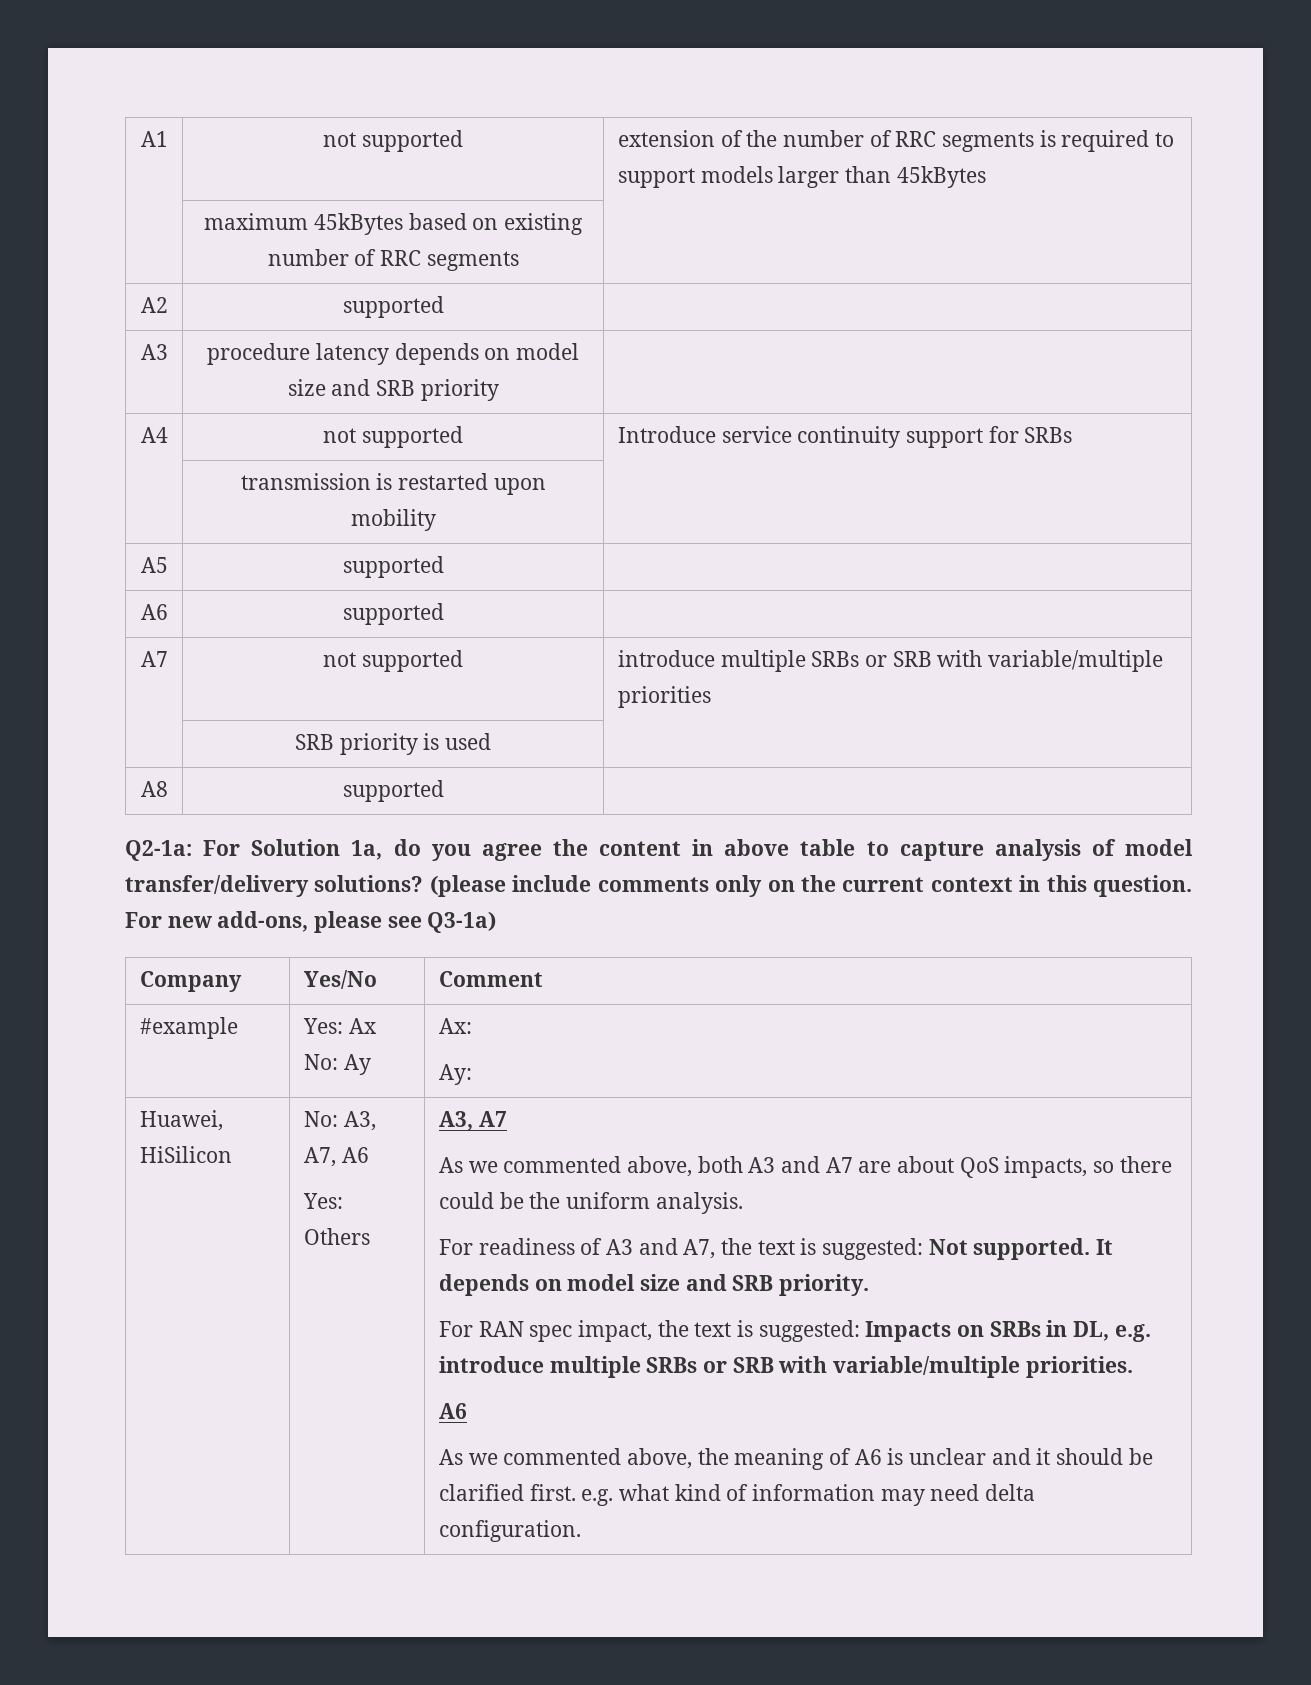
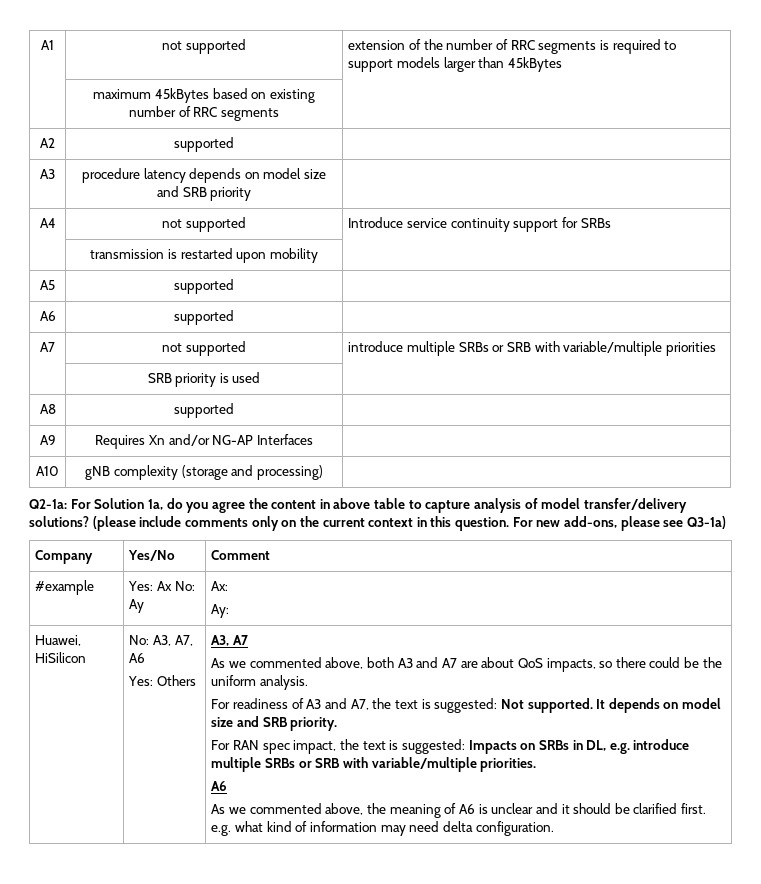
(444, 791) none -> [39,435,56,445] [95,434,313,449] [36,466,59,476] [85,465,323,480] // A9 | Requires Xn and/or NG-AP Interfaces | // A10 | gNB complexity (storage and processing) |

